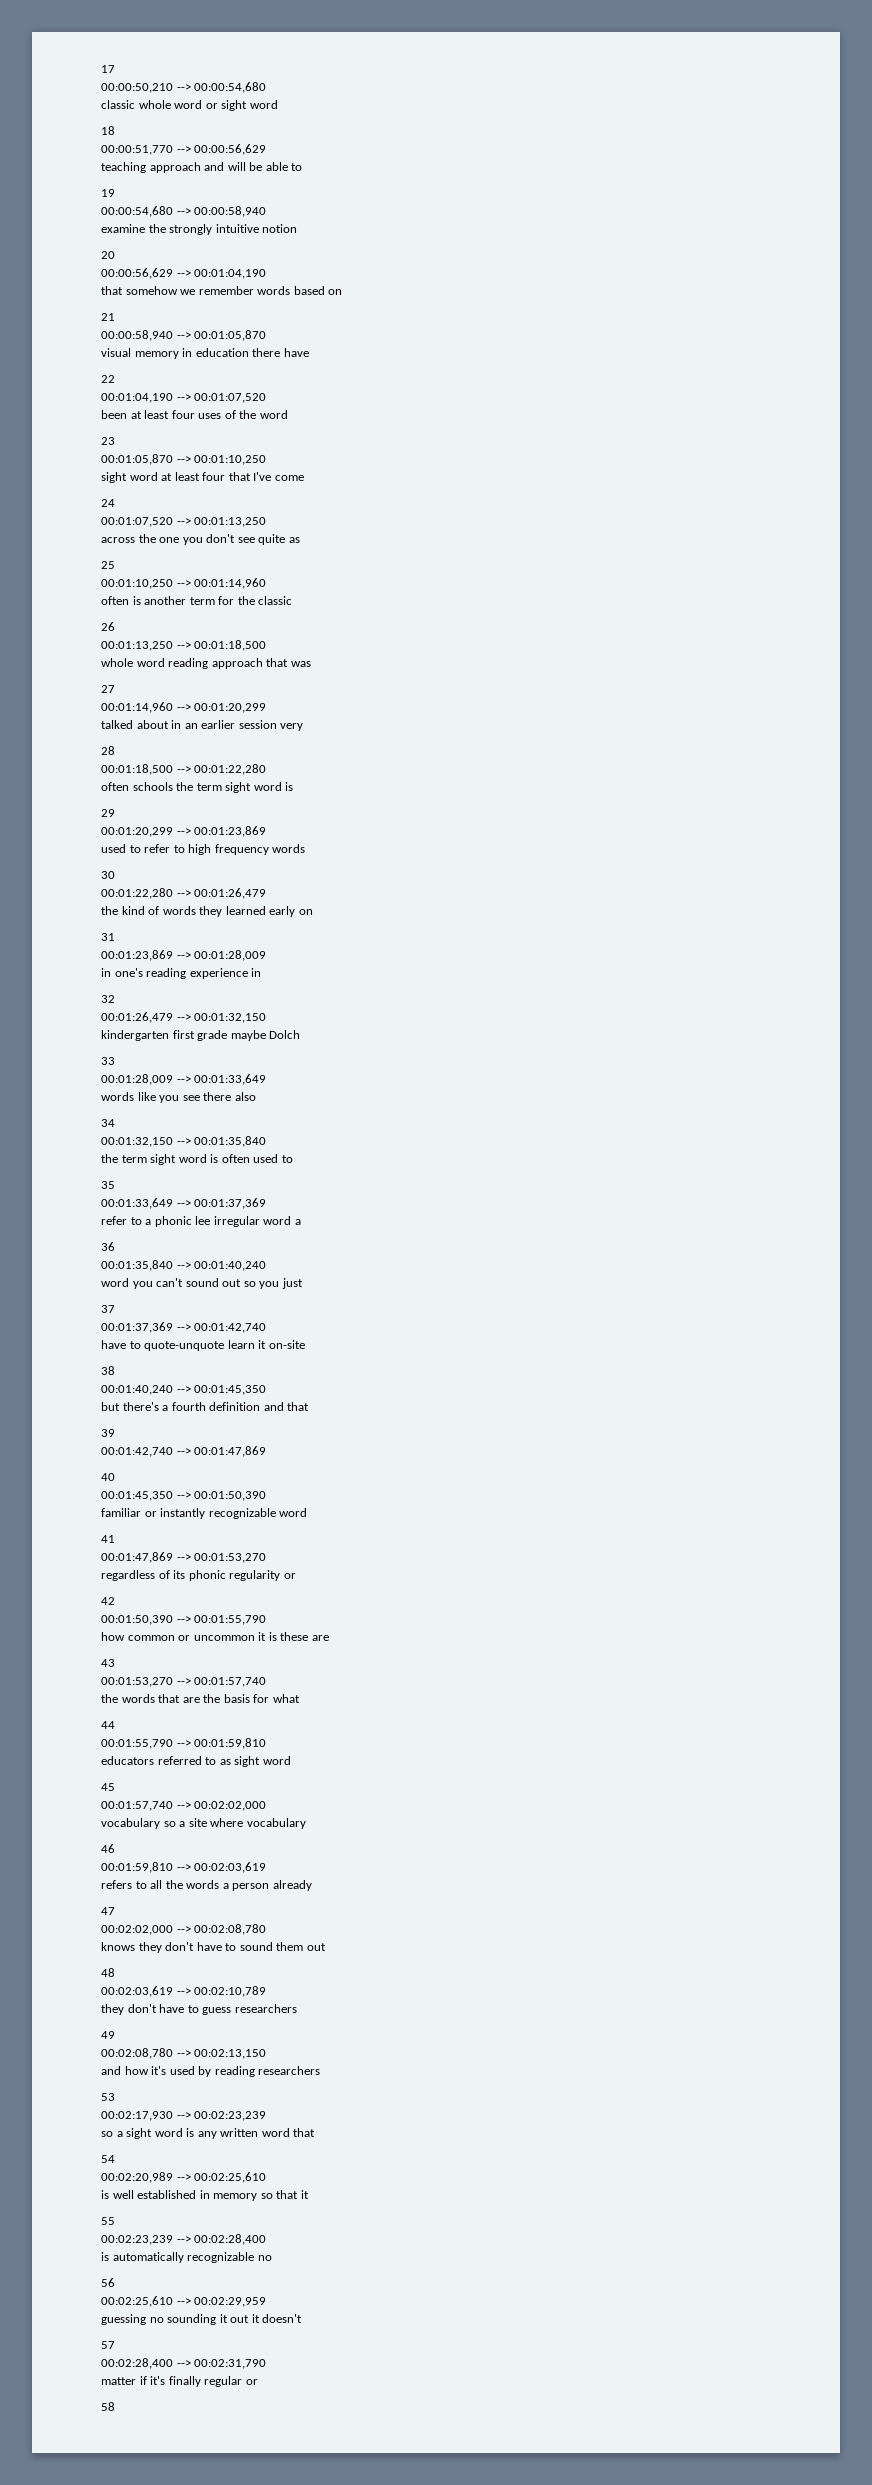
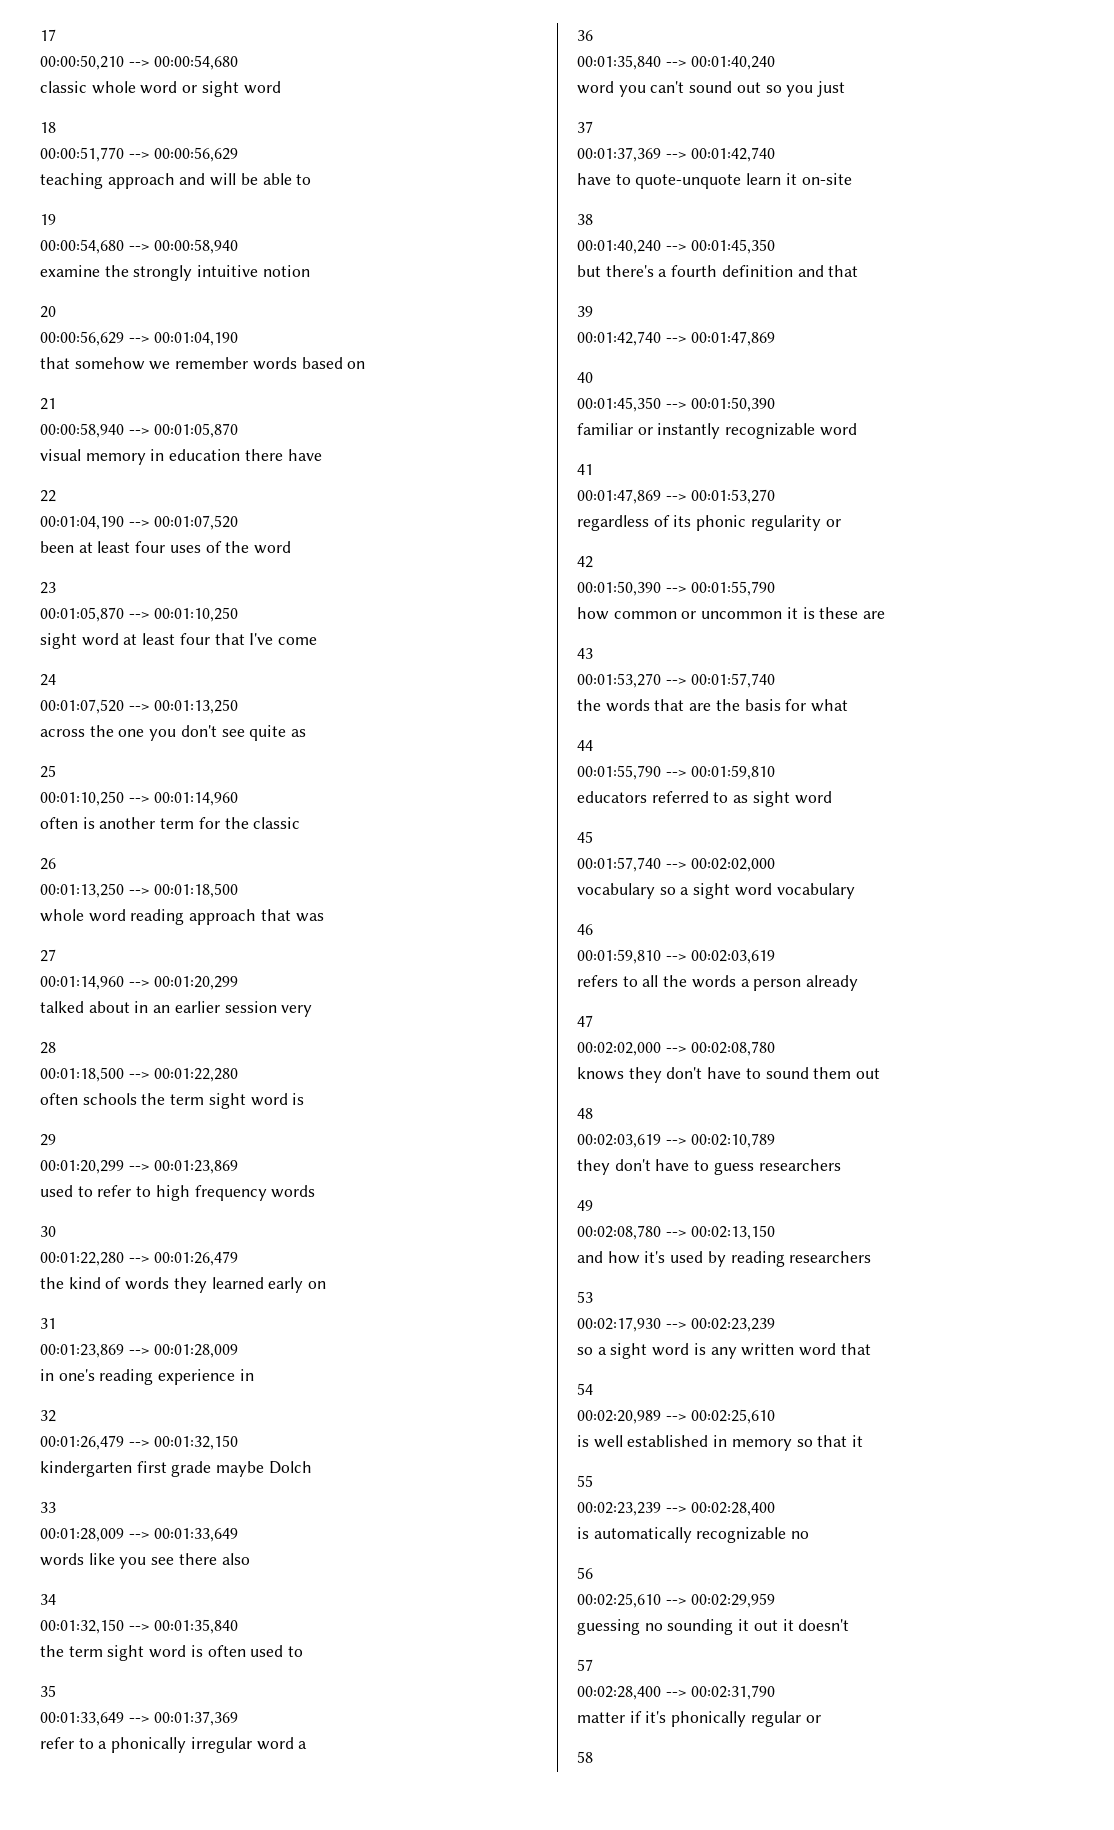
[154,1216,211,1227] phonic lee -> [111,1737,187,1753] phonically
[188,1818,244,1827] site where -> [693,883,772,899] sight word
[168,2376,201,2387] finally -> [671,1711,747,1727] phonically

